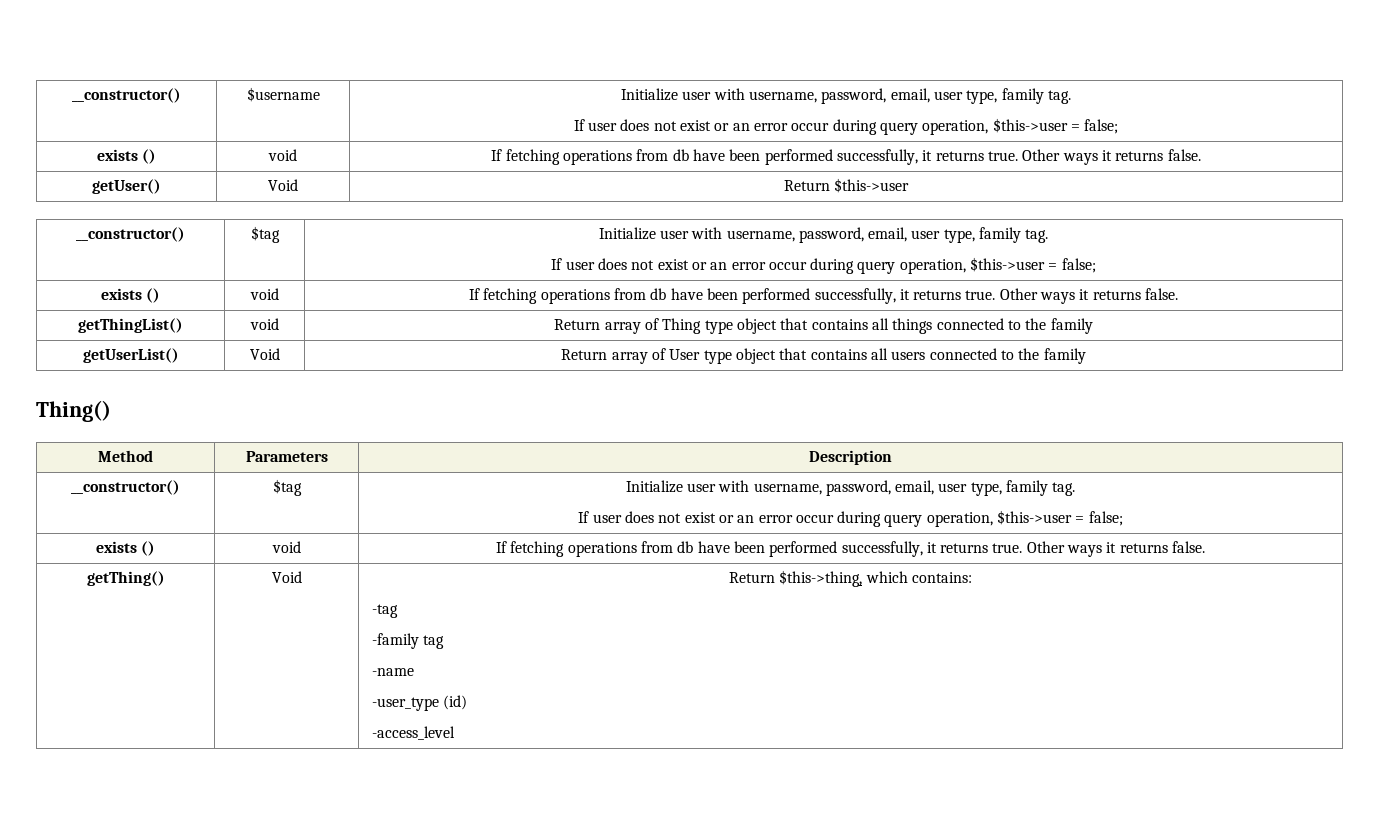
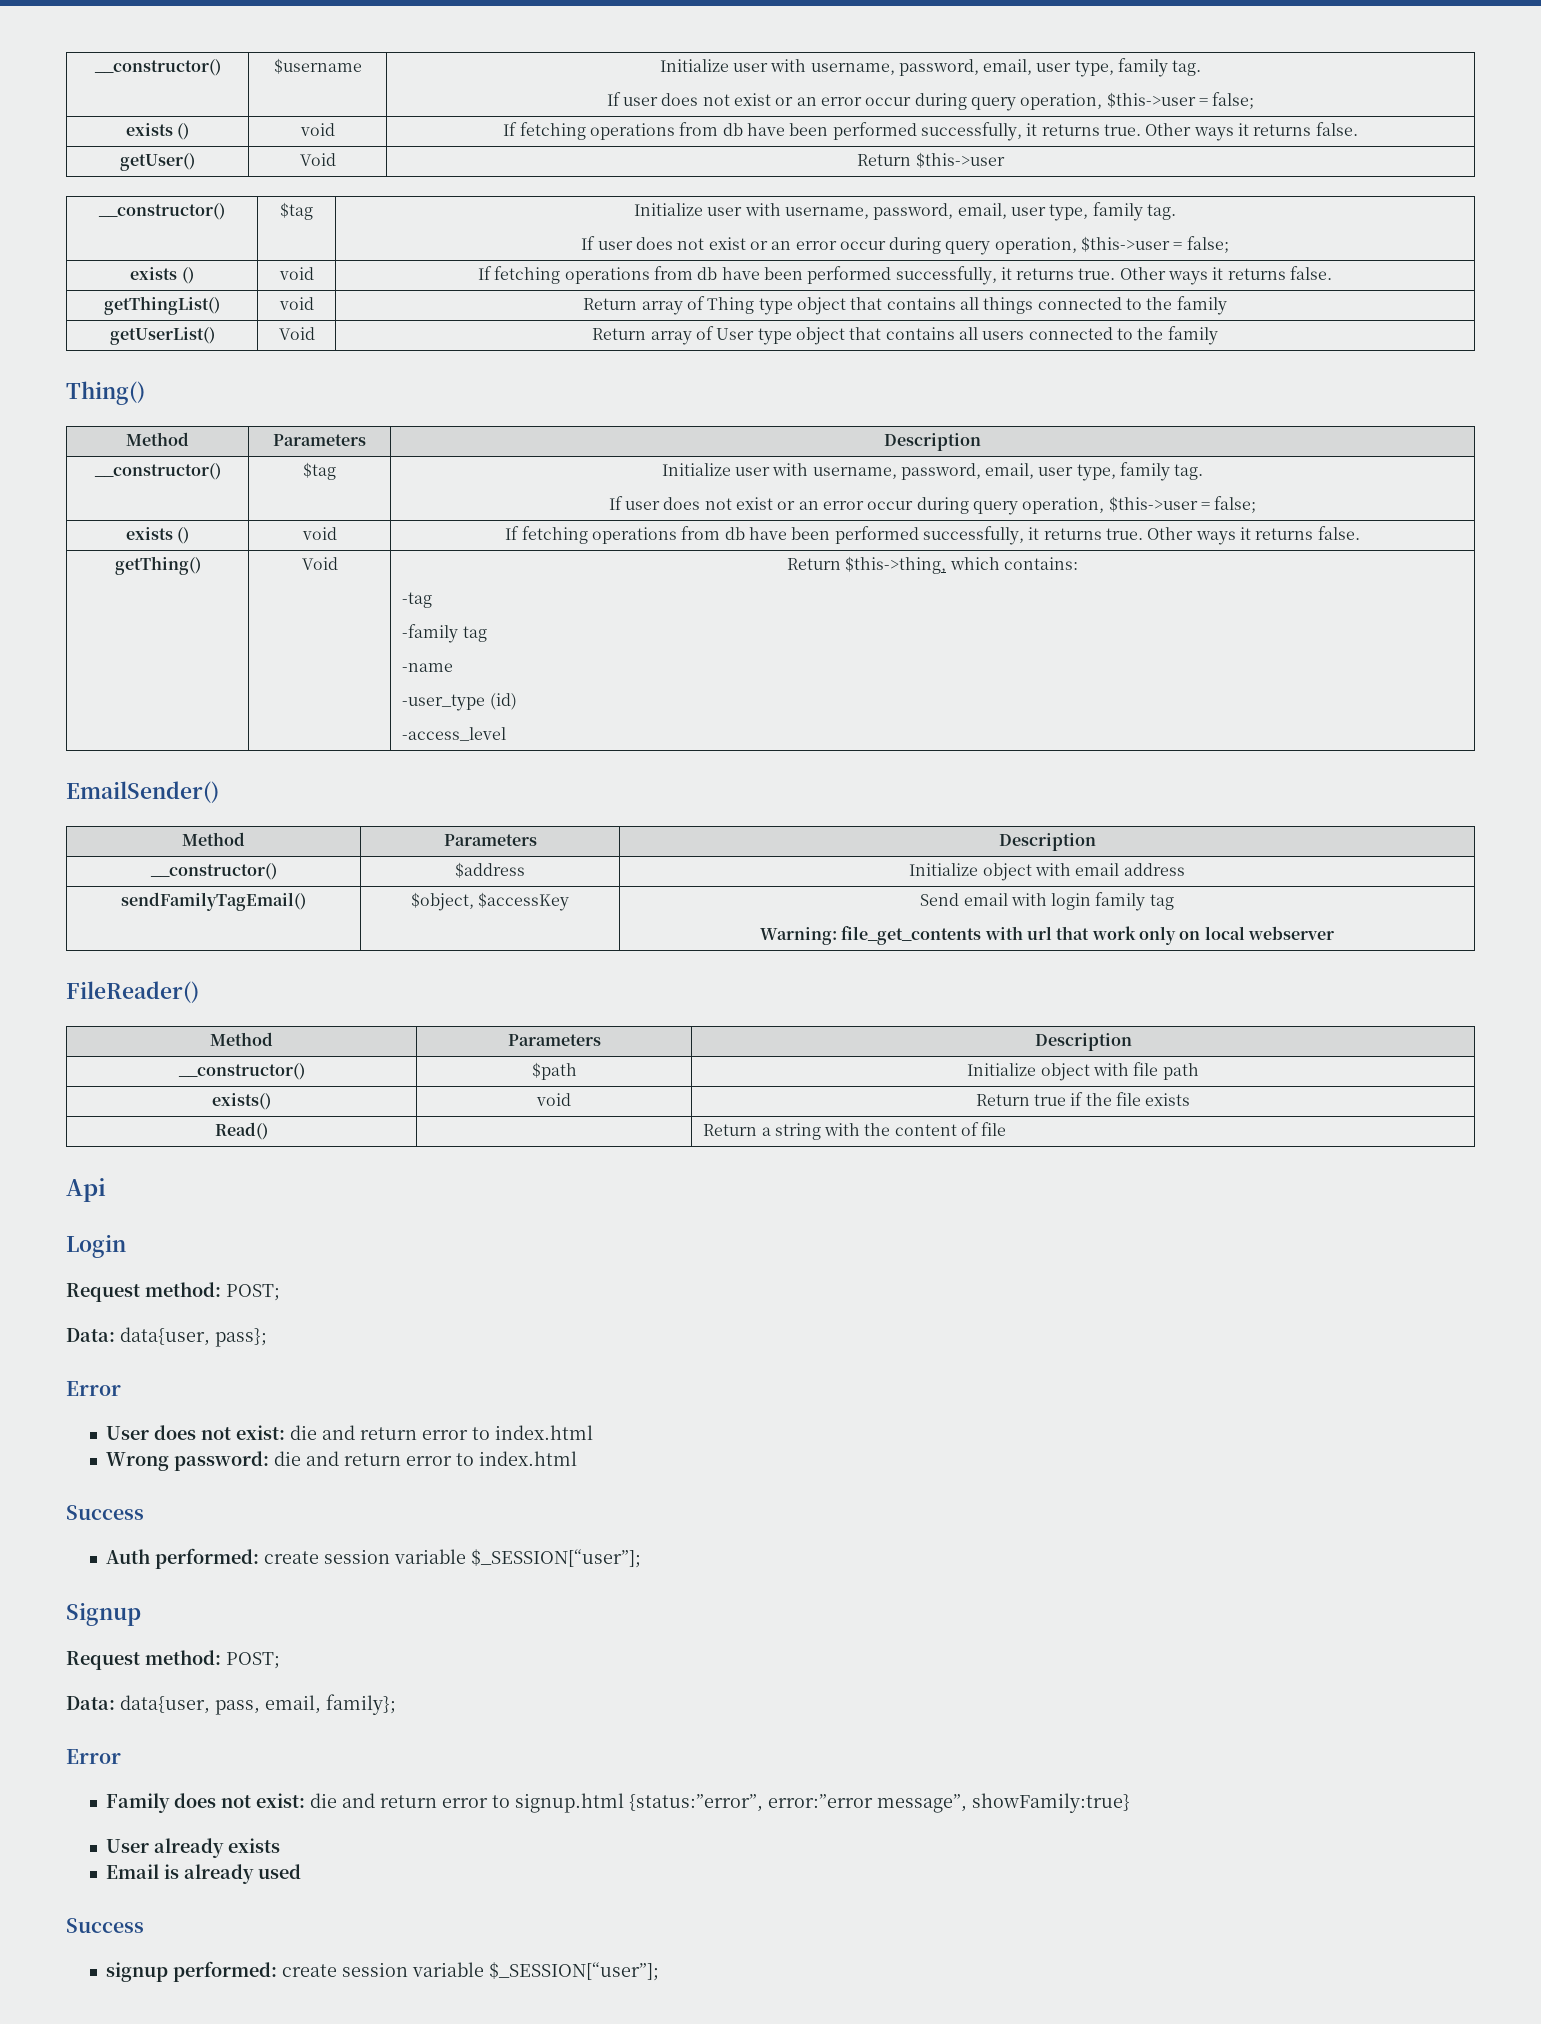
(455, 733) none -> [66,781,219,803] [182,832,245,846] [443,834,537,846] [998,833,1096,851] [149,863,277,880] [455,862,525,878] [909,863,1185,881] [121,892,306,911] [410,892,570,911] [920,892,1174,911] [760,926,1334,945] [66,981,199,1003] [210,1032,273,1046] [507,1034,601,1046] [1034,1033,1132,1051] [177,1063,305,1080] [531,1062,577,1080] [967,1062,1199,1081] [212,1093,271,1110] [536,1093,571,1106] [975,1092,1191,1106] [215,1122,268,1140] [703,1122,1007,1140] [66,1178,106,1202] [66,1234,126,1258] [66,1282,280,1302] [66,1327,267,1347] [66,1381,121,1396] [106,1425,594,1440] [106,1451,578,1471] [66,1505,144,1520] [106,1548,642,1569] [66,1602,141,1626] [66,1650,280,1670] [66,1694,396,1715] [66,1749,121,1764] [106,1793,1131,1813] [106,1838,281,1858] [106,1864,302,1884] [66,1918,144,1933] [106,1961,660,1982] // EmailSender() // Method | Parameters | Description // __constructor() | $address | Initialize object with email address // sendFamilyTagEmail() | $object, $accessKey | Send email with login family tag // Warning: file_get_contents with url that work only on local webserver // FileReader() // Method | Parameters | Description // __constructor() | $path | Initialize object with file path // exists() | void | Return true if the file exists // Read() | | Return a string with the content of file // Api // Login // Request method: POST; // Data: data{user, pass}; // Error // User does not exist: die and return error to index.html // Wrong password: die and return error to index.html // Success // Auth performed: create session variable $_SESSION[“user”]; // Signup // Request method: POST; // Data: data{user, pass, email, family}; // Error // Family does not exist: die and return error to signup.html {status:”error”, error:”error message”, showFamily:true} // User already exists // Email is already used // Success // signup performed: create session variable $_SESSION[“user”];

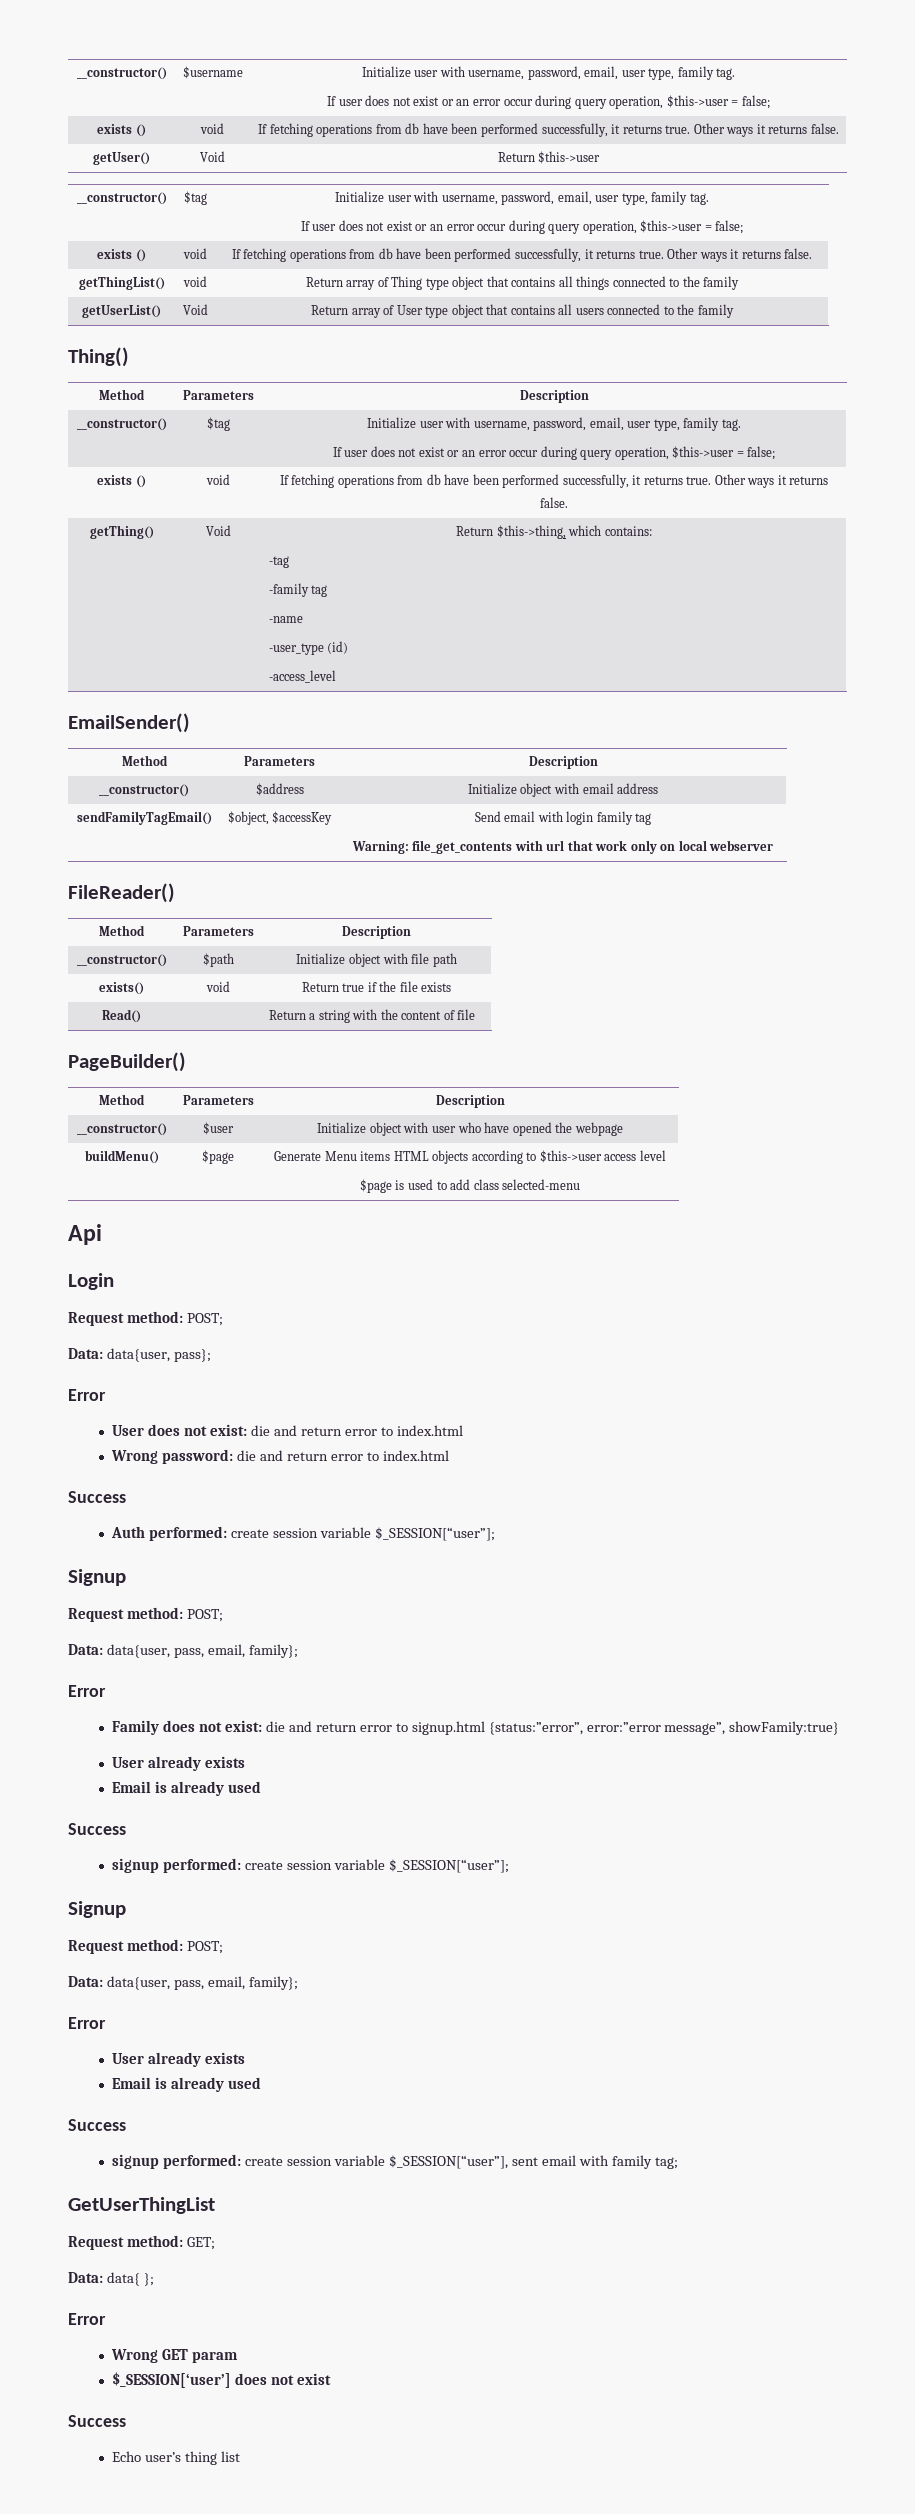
(1007, 1129) none -> [68,1052,186,1072] [99,1094,145,1105] [182,1095,254,1105] [435,1095,505,1108] [76,1123,167,1136] [203,1122,234,1135] [317,1122,623,1136] [84,1150,159,1164] [202,1150,234,1164] [274,1150,666,1164] [359,1179,581,1193] // PageBuilder() // Method | Parameters | Description // __constructor() | $user | Initialize object with user who have opened the webpage // buildMenu() | $page | Generate Menu items HTML objects according to $this->user access level // $page is used to add class selected-menu
(660, 1971) none -> [68,1901,126,1918] [68,1939,223,1954] [68,1976,298,1990] [68,2017,106,2029] [112,2052,246,2067] [112,2077,262,2092] [68,2119,126,2131] [112,2154,678,2169] [68,2197,215,2214] [68,2235,215,2250] [68,2272,154,2286] [68,2313,106,2325] [111,2349,239,2363] [112,2372,332,2388] [68,2415,126,2427] [112,2451,241,2465] // Signup // Request method: POST; // Data: data{user, pass, email, family}; // Error // User already exists // Email is already used // Success // signup performed: create session variable $_SESSION[“user”], sent email with family tag; // GetUserThingList // Request method: GET; // Data: data{ }; // Error // Wrong GET param // $_SESSION[‘user’] does not exist // Success // Echo user’s thing list

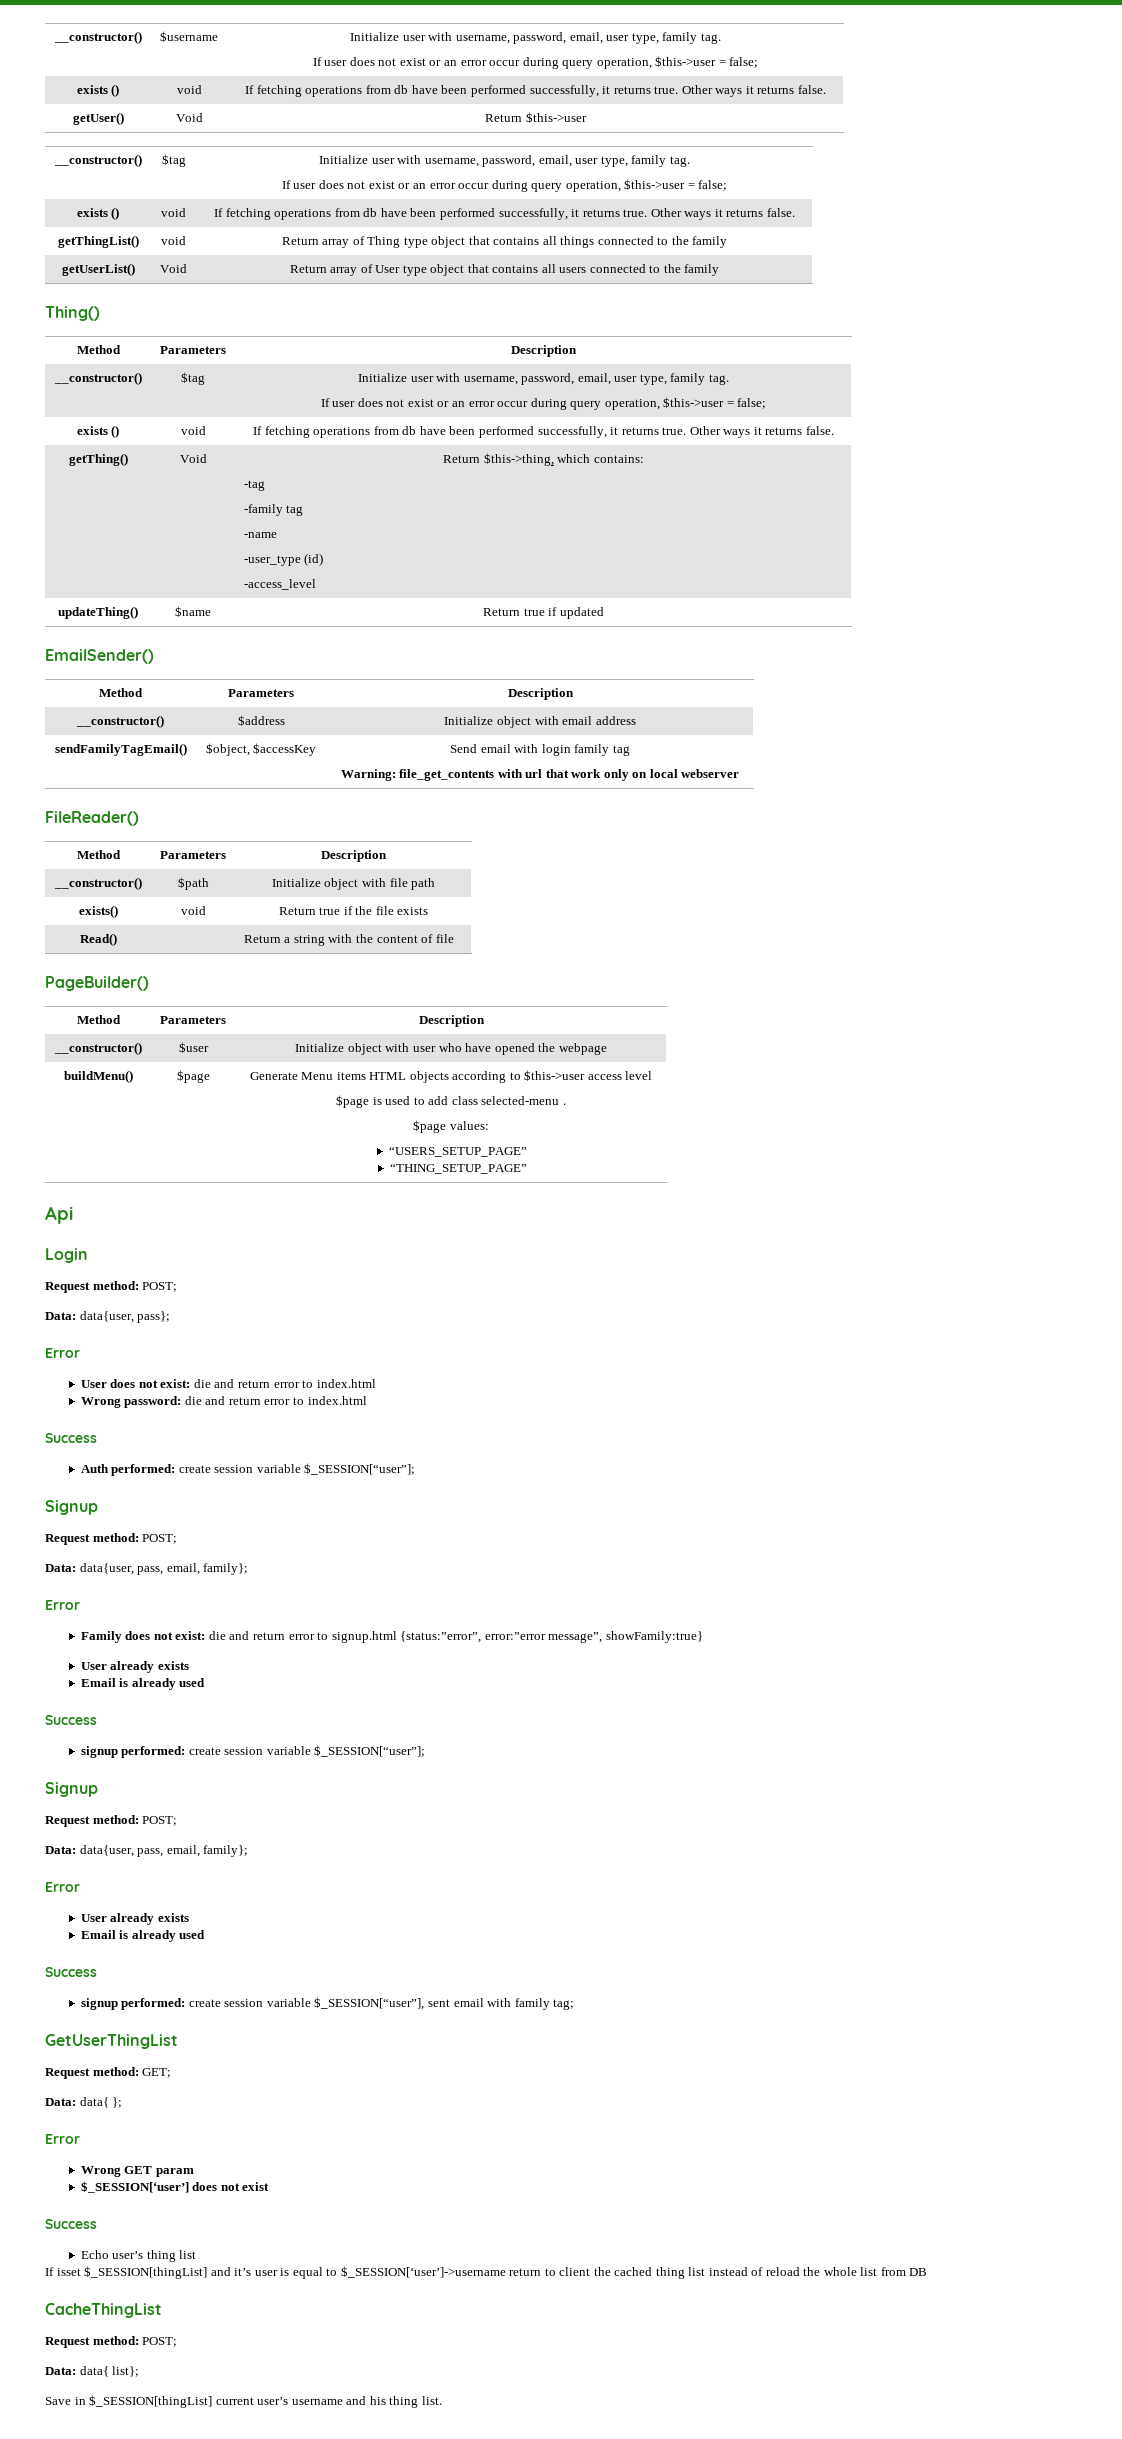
(336, 676) none -> [58,606,138,619] [175,606,211,617] [483,607,604,619] // updateThing() | $name | Return true if updated
(581, 1184) none -> [562,1103,566,1105] [413,1120,489,1133] [389,1146,528,1157] [389,1163,527,1174] . // $page values: // “USERS_SETUP_PAGE” // “THING_SETUP_PAGE”
(241, 2456) none -> [45,2266,928,2279] [45,2303,162,2318] [45,2336,178,2348] [45,2366,140,2377] [45,2395,442,2408] // If isset $_SESSION[thingList] and it’s user is equal to $_SESSION[‘user’]->username return to client the cached thing list instead of reload the whole list from DB // CacheThingList // Request method: POST; // Data: data{ list}; // Save in $_SESSION[thingList] current user’s username and his thing list.

